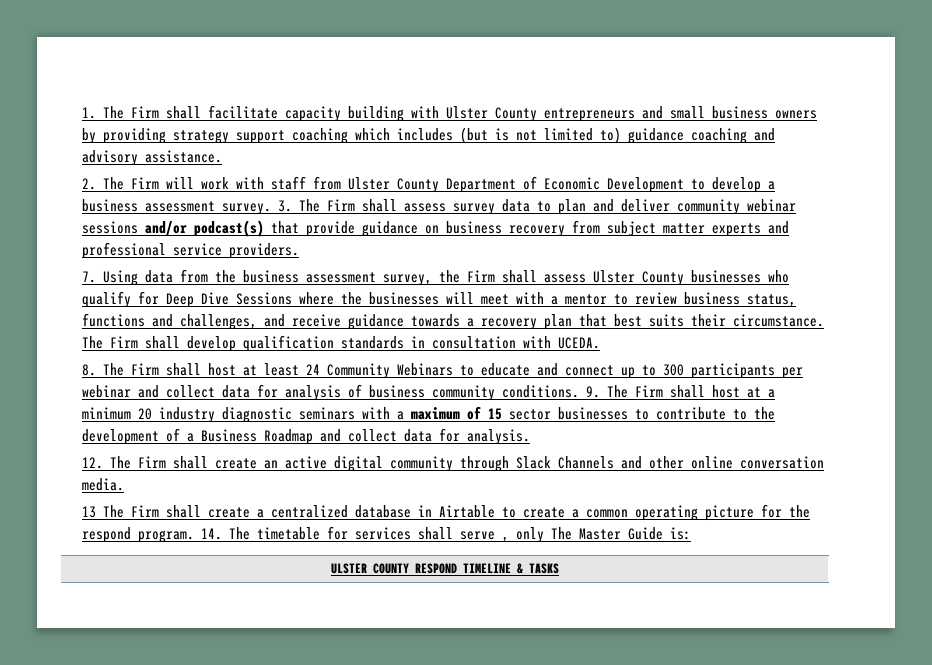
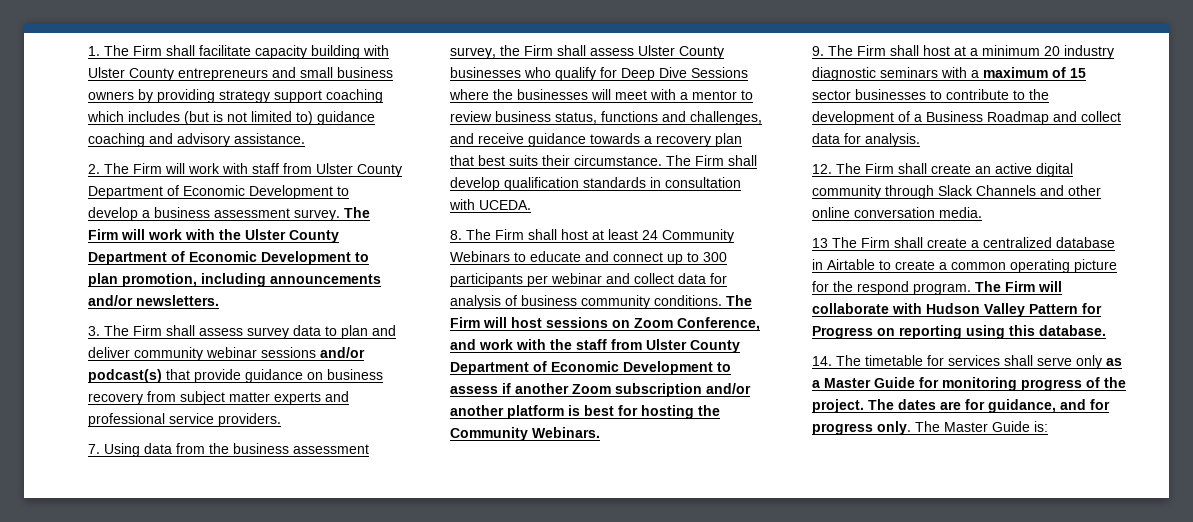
(271, 209) none -> [343,207,370,218] [87,229,339,243] [87,251,369,265] [87,273,381,287] [87,295,219,306] The Firm will work with the Ulster County Department of Economic Development to plan promotion, including announcements and/or newsletters. //
(579, 391) none -> [725,295,752,306] [449,317,760,331] [449,339,740,353] [449,361,731,375] [449,383,751,397] [449,405,720,419] [449,427,600,441] The Firm will host sessions on Zoom Conference, and work with the staff from Ulster County Department of Economic Development to assess if another Zoom subscription and/or another platform is best for hosting the Community Webinars. //
(194, 536) none -> [974,281,1062,292] [811,303,1102,317] [811,325,1106,339] The Firm will collaborate with Hudson Valley Pattern for Progress on reporting using this database. //
[501,527,691,543] [331,563,559,574] , only The Master Guide is: // ULSTER COUNTY RESPOND TIMELINE & TASKS -> [1075,355,1122,369] [811,377,1126,391] [811,399,1110,413] [811,421,1048,435] only as a Master Guide for monitoring progress of the project. The dates are for guidance, and for progress only. The Master Guide is:

